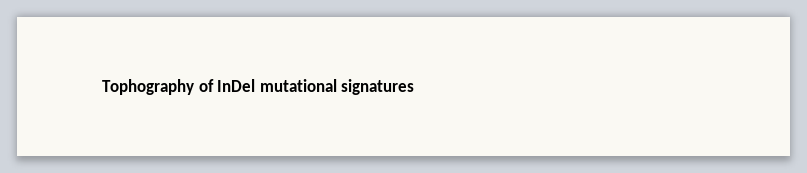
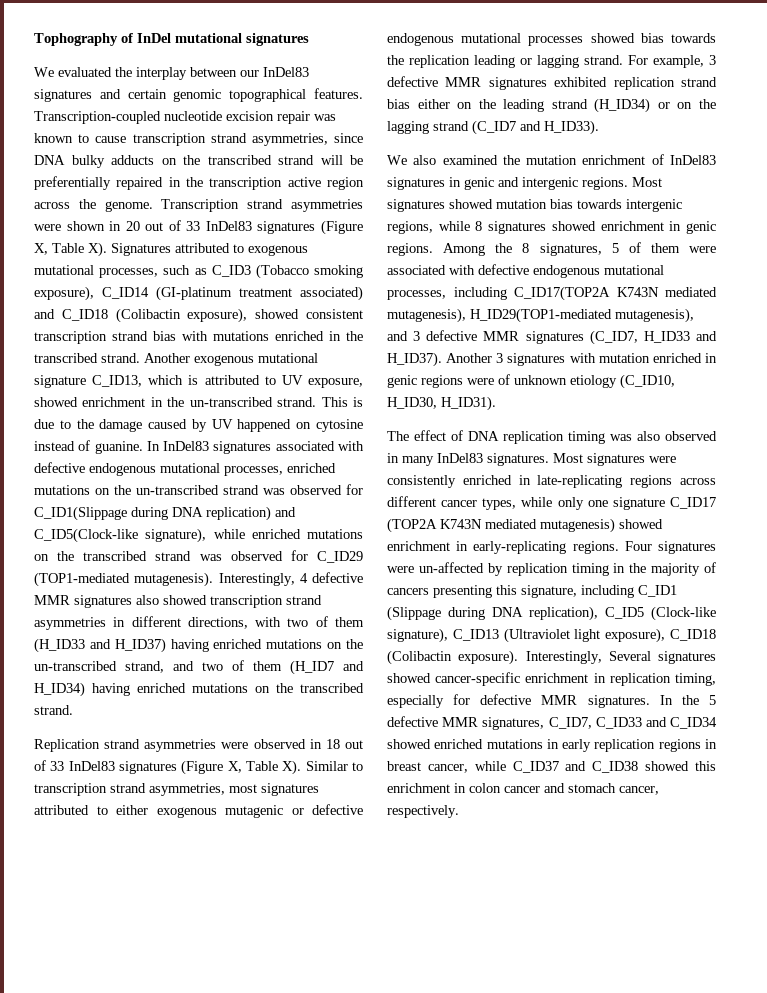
(415, 87) none -> [34,67,309,80] [34,88,364,102] [34,111,336,124] [34,133,363,146] [34,155,363,168] [34,176,364,190] [34,199,363,212] [34,220,363,235] [34,242,308,257] [34,264,363,279] [34,286,363,301] [34,308,364,323] [34,331,363,344] [34,353,318,366] [34,375,363,388] [34,397,363,407] [34,419,363,432] [34,440,364,454] [34,462,336,476] [34,484,363,495] [34,506,296,521] [34,528,363,543] [34,550,363,563] [34,572,363,587] [34,595,322,608] [34,616,364,630] [34,638,363,653] [34,660,364,675] [34,682,364,697] [34,705,73,715] [34,739,364,752] [34,760,363,775] [34,783,319,796] [34,804,363,818] [387,33,716,46] [387,55,716,68] [387,76,717,90] [387,98,716,113] [387,120,599,135] [387,154,716,165] [387,177,662,190] [387,199,682,212] [387,221,716,234] [387,242,716,256] [387,264,664,278] [387,286,717,301] [387,308,694,323] [387,330,717,345] [387,352,717,367] [387,374,675,389] [387,396,496,411] [387,430,717,444] [387,453,676,466] [387,475,716,488] [387,496,716,510] [387,518,663,533] [387,541,716,554] [387,562,716,576] [387,585,677,598] [387,606,716,621] [387,628,716,643] [387,650,716,665] [387,672,716,686] [387,694,716,708] [387,716,717,730] [387,739,717,752] [387,761,716,773] [387,783,659,795] [387,805,459,818] // We evaluated the interplay between our InDel83 signatures and certain genomic topographical features. Transcription-coupled nucleotide excision repair was known to cause transcription strand asymmetries, since DNA bulky adducts on the transcribed strand will be preferentially repaired in the transcription active region across the genome. Transcription strand asymmetries were shown in 20 out of 33 InDel83 signatures (Figure X, Table X). Signatures attributed to exogenous mutational processes, such as C_ID3 (Tobacco smoking exposure), C_ID14 (GI-platinum treatment associated) and C_ID18 (Colibactin exposure), showed consistent transcription strand bias with mutations enriched in the transcribed strand. Another exogenous mutational signature C_ID13, which is attributed to UV exposure, showed enrichment in the un-transcribed strand. This is due to the damage caused by UV happened on cytosine instead of guanine. In InDel83 signatures associated with defective endogenous mutational processes, enriched mutations on the un-transcribed strand was observed for C_ID1(Slippage during DNA replication) and C_ID5(Clock-like signature), while enriched mutations on the transcribed strand was observed for C_ID29 (TOP1-mediated mutagenesis). Interestingly, 4 defective MMR signatures also showed transcription strand asymmetries in different directions, with two of them (H_ID33 and H_ID37) having enriched mutations on the un-transcribed strand, and two of them (H_ID7 and H_ID34) having enriched mutations on the transcribed strand. // Replication strand asymmetries were observed in 18 out of 33 InDel83 signatures (Figure X, Table X). Similar to transcription strand asymmetries, most signatures attributed to either exogenous mutagenic or defective endogenous mutational processes showed bias towards the replication leading or lagging strand. For example, 3 defective MMR signatures exhibited replication strand bias either on the leading strand (H_ID34) or on the lagging strand (C_ID7 and H_ID33). // We also examined the mutation enrichment of InDel83 signatures in genic and intergenic regions. Most signatures showed mutation bias towards intergenic regions, while 8 signatures showed enrichment in genic regions. Among the 8 signatures, 5 of them were associated with defective endogenous mutational processes, including C_ID17(TOP2A K743N mediated mutagenesis), H_ID29(TOP1-mediated mutagenesis), and 3 defective MMR signatures (C_ID7, H_ID33 and H_ID37). Another 3 signatures with mutation enriched in genic regions were of unknown etiology (C_ID10, H_ID30, H_ID31). // The effect of DNA replication timing was also observed in many InDel83 signatures. Most signatures were consistently enriched in late-replicating regions across different cancer types, while only one signature C_ID17 (TOP2A K743N mediated mutagenesis) showed enrichment in early-replicating regions. Four signatures were un-affected by replication timing in the majority of cancers presenting this signature, including C_ID1 (Slippage during DNA replication), C_ID5 (Clock-like signature), C_ID13 (Ultraviolet light exposure), C_ID18 (Colibactin exposure). Interestingly, Several signatures showed cancer-specific enrichment in replication timing, especially for defective MMR signatures. In the 5 defective MMR signatures, C_ID7, C_ID33 and C_ID34 showed enriched mutations in early replication regions in breast cancer, while C_ID37 and C_ID38 showed this enrichment in colon cancer and stomach cancer, respectively.

